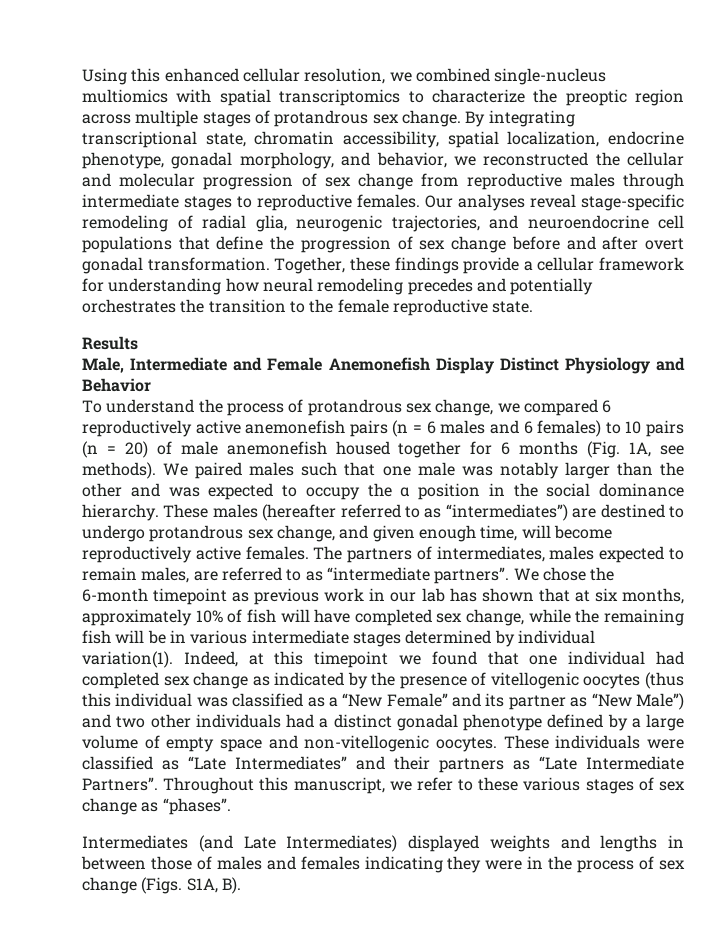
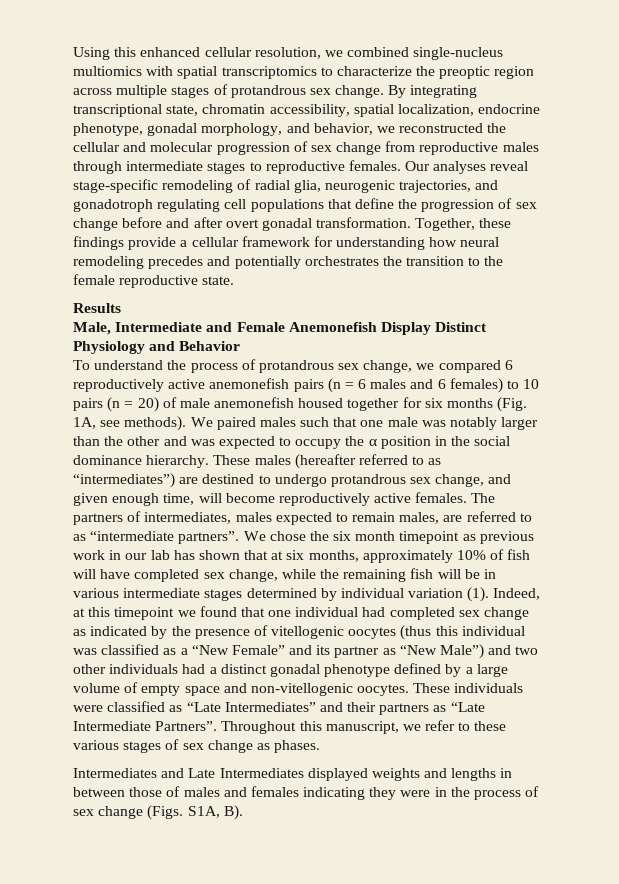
[527,215,649,229] neuroendocrine -> [73,199,221,212] gonadotroph regulating
[501,442,511,455] 6 -> [424,398,443,408] six
[82,588,148,602] 6-month -> [333,531,396,541] six month
[82,651,173,668] variation(1). -> [408,587,490,602] variation (1).
[162,798,231,815] [82,835,398,852] “phases”. // Intermediates (and Late Intermediates) -> [274,740,321,753] [73,768,304,778] phases. // Intermediates and Late Intermediates

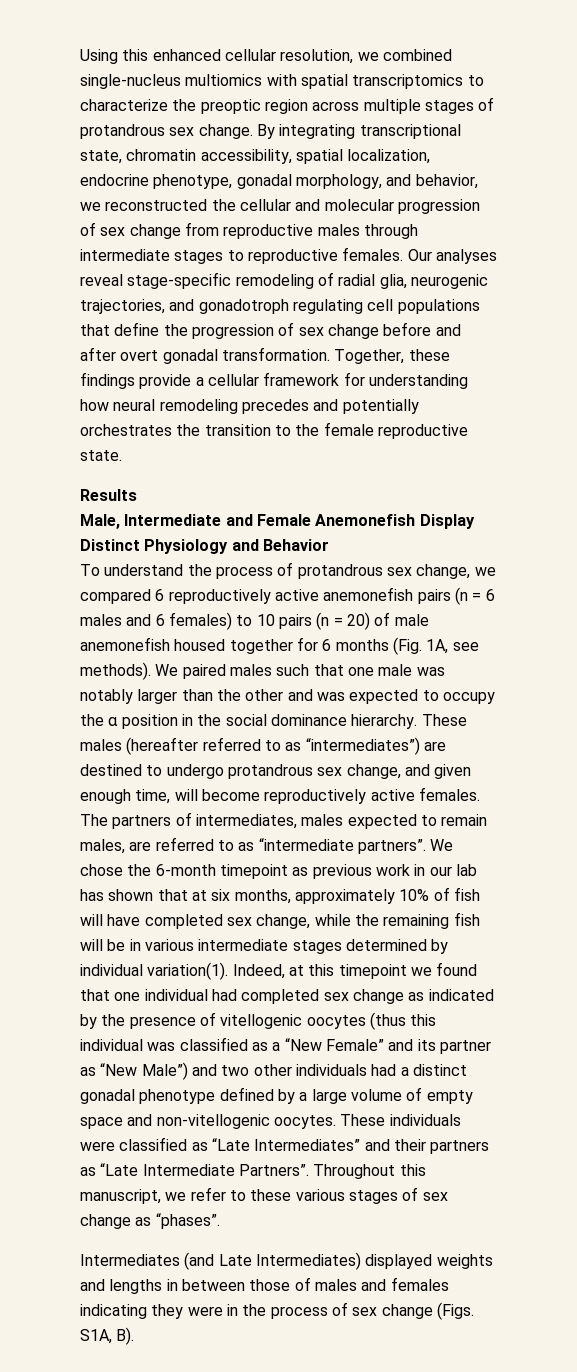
[424,398,443,408] six -> [322,639,332,651] 6
[333,531,396,541] six month -> [155,864,216,876] 6-month
[408,587,490,602] variation (1). -> [147,962,229,980] variation(1).
[274,740,321,753] [73,768,304,778] phases. // Intermediates and Late Intermediates -> [155,1213,220,1229] [80,1252,361,1270] “phases”. // Intermediates (and Late Intermediates)

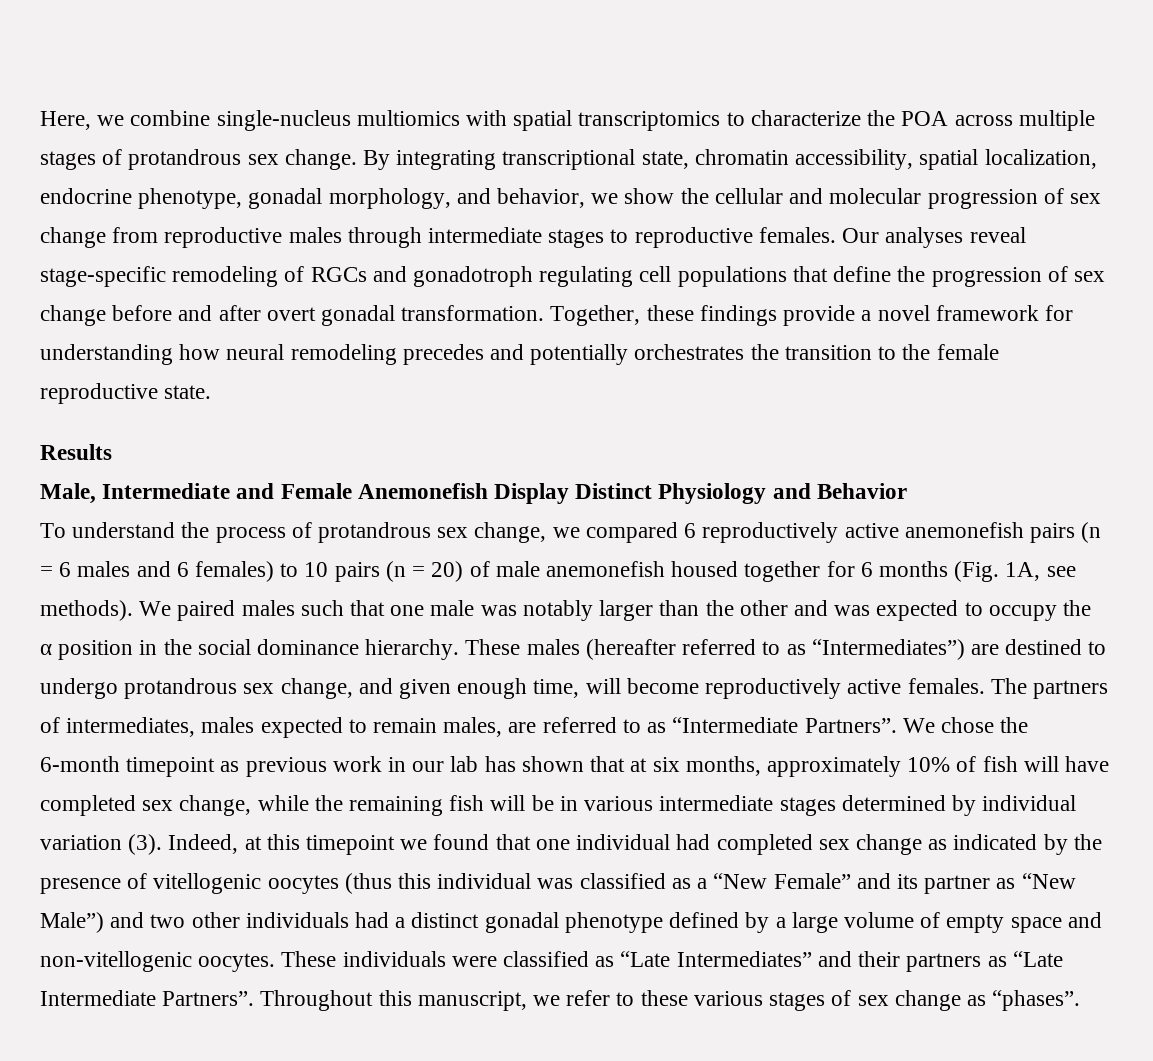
[80,49,452,64] Using this enhanced cellular resolution, we combined -> [40,110,211,130] Here, we combine
[200,99,308,114] preoptic region -> [901,111,949,126] POA
[105,199,208,211] reconstructed -> [624,188,675,204] show
[338,274,488,289] [80,299,165,314] radial glia, neurogenic trajectories, -> [310,267,367,282] RGCs
[207,374,259,386] cellular -> [877,305,930,321] novel
[305,737,420,755] “intermediates”) -> [811,639,965,660] “Intermediates”)
[258,838,426,854] “intermediate partners”. -> [672,717,897,733] “Intermediate Partners”.
[147,962,229,980] variation(1). -> [40,834,163,855] variation (3).
[80,1252,493,1270] [80,1277,449,1294] [80,1302,474,1320] [80,1327,135,1345] // Intermediates (and Late Intermediates) displayed weights and lengths in between those of males and females indicating they were in the process of sex change (Figs. S1A, B). -> (1081, 1000) none

